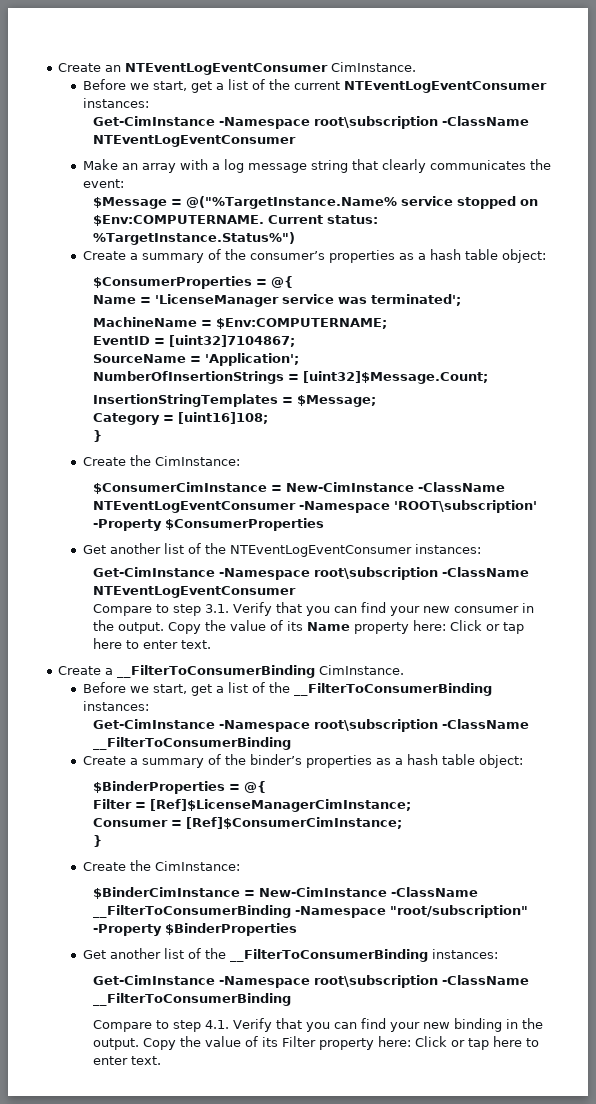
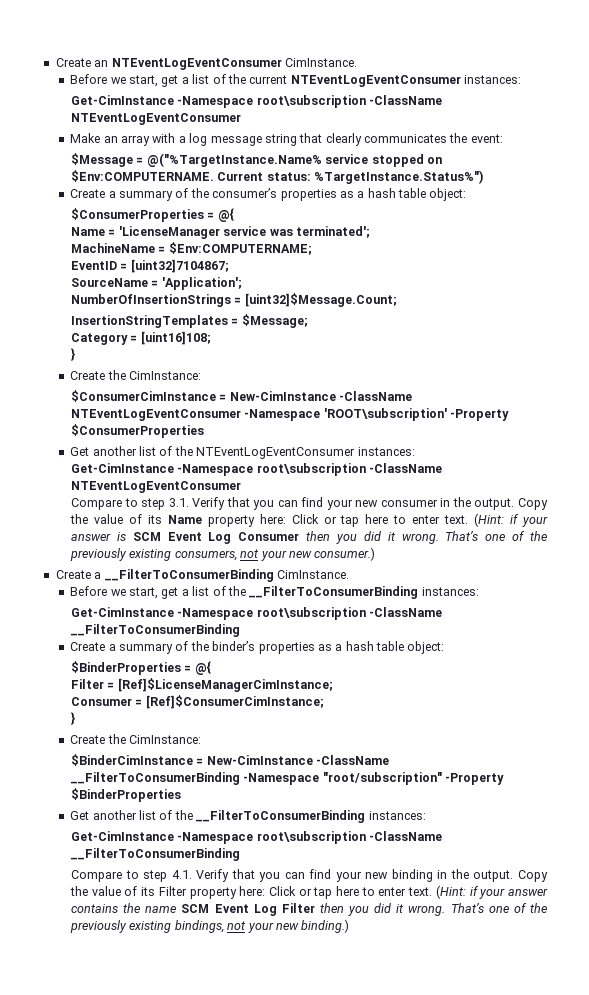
(211, 644) none -> [474,513,549,527] [71,531,548,544] [70,547,376,561] (Hint: if your answer is SCM Event Log Consumer then you did it wrong. That’s one of the previously existing consumers, not your new consumer.)
(161, 1060) none -> [435,885,548,899] [71,903,548,916] [70,919,350,933] (Hint: if your answer contains the name SCM Event Log Filter then you did it wrong. That’s one of the previously existing bindings, not your new binding.)

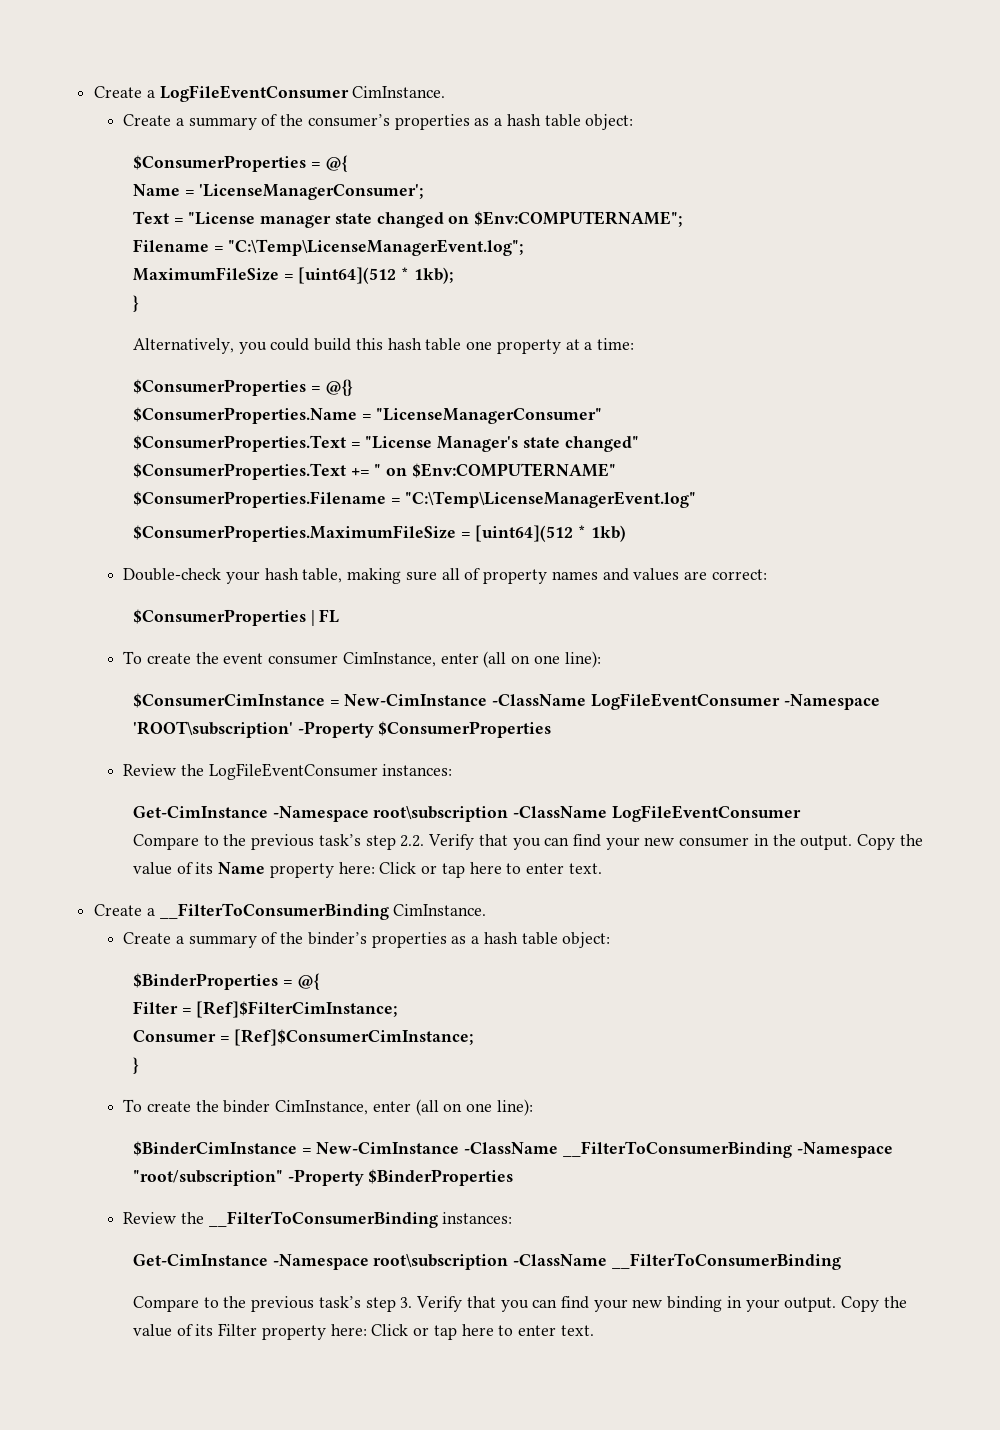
[55,58,357,70] [70,74,522,87] [71,95,443,108] [71,113,242,125] [70,133,503,146] [71,153,442,167] [71,170,484,184] Create an NTEventLogEventConsumer CimInstance. // Before we start, get a list of the current NTEventLogEventConsumer instances: // Get-CimInstance -Namespace root\subscription -ClassName NTEventLogEventConsumer // Make an array with a log message string that clearly communicates the event: // $Message = @("%TargetInstance.Name% service stopped on $Env:COMPUTERNAME. Current status: %TargetInstance.Status%") -> [94,85,446,102] Create a LogFileEventConsumer CimInstance.
[118,226,370,239] [71,242,312,255] [71,259,229,273] [71,277,242,290] [71,293,397,307] [71,314,308,328] [71,331,211,345] [71,348,76,361] [70,370,202,380] 'LicenseManager service was terminated'; // MachineName = $Env:COMPUTERNAME; // EventID = [uint32]7104867; // SourceName = 'Application'; // NumberOfInsertionStrings = [uint32]$Message.Count; // InsertionStringTemplates = $Message; // Category = [uint16]108; // } // Create the CimInstance: -> [199,184,424,200] [133,211,683,228] [133,239,524,256] [133,267,453,284] [133,295,140,312] [133,338,634,354] [133,379,354,396] [133,407,603,424] [133,435,639,452] [133,463,616,480] [133,491,697,508] [133,525,626,542] [123,568,767,584] [133,609,340,626] [123,651,601,668] 'LicenseManagerConsumer'; // Text = "License manager state changed on $Env:COMPUTERNAME"; // Filename = "C:\Temp\LicenseManagerEvent.log"; // MaximumFileSize = [uint64](512 * 1kb); // } // Alternatively, you could build this hash table one property at a time: // $ConsumerProperties = @{} // $ConsumerProperties.Name = "LicenseManagerConsumer" // $ConsumerProperties.Text = "License Manager's state changed" // $ConsumerProperties.Text += " on $Env:COMPUTERNAME" // $ConsumerProperties.Filename = "C:\Temp\LicenseManagerEvent.log" // $ConsumerProperties.MaximumFileSize = [uint64](512 * 1kb) // Double-check your hash table, making sure all of property names and values are correct: // $ConsumerProperties | FL // To create the event consumer CimInstance, enter (all on one line):
[71,409,242,421] NTEventLogEventConsumer -> [590,693,780,710] LogFileEventConsumer
[70,446,415,459] [71,463,443,476] [71,481,242,493] [71,498,189,510] Get another list of the NTEventLogEventConsumer instances: // Get-CimInstance -Namespace root\subscription -ClassName NTEventLogEventConsumer // Compare to step 3.1. -> [123,763,453,780] [133,805,801,822] [133,834,425,850] Review the LogFileEventConsumer instances: // Get-CimInstance -Namespace root\subscription -ClassName LogFileEventConsumer // Compare to the previous task’s step 2.2.
[474,513,549,527] [71,531,548,544] [70,547,376,561] [55,569,349,582] [70,586,479,599] [71,607,443,620] [71,624,241,637] (Hint: if your answer is SCM Event Log Consumer then you did it wrong. That’s one of the previously existing consumers, not your new consumer.) // Create a __FilterToConsumerBinding CimInstance. // Before we start, get a list of the __FilterToConsumerBinding instances: // Get-CimInstance -Namespace root\subscription -ClassName __FilterToConsumerBinding -> [94,903,487,920] // Create a __FilterToConsumerBinding CimInstance.
[117,678,333,692] [Ref]$LicenseManagerCimInstance; -> [196,1001,398,1018] [Ref]$FilterCimInstance;
[70,734,202,744] Create the CimInstance: -> [123,1099,533,1116] To create the binder CimInstance, enter (all on one line):
[70,810,173,820] Get another list of -> [123,1212,177,1224] Review
[143,870,192,882] step 4.1. -> [223,1296,413,1312] the previous task’s step 3.
[450,869,469,879] the -> [745,1299,780,1312] your
[435,885,548,899] [71,903,548,916] [70,919,350,933] (Hint: if your answer contains the name SCM Event Log Filter then you did it wrong. That’s one of the previously existing bindings, not your new binding.) -> (594, 1330) none

